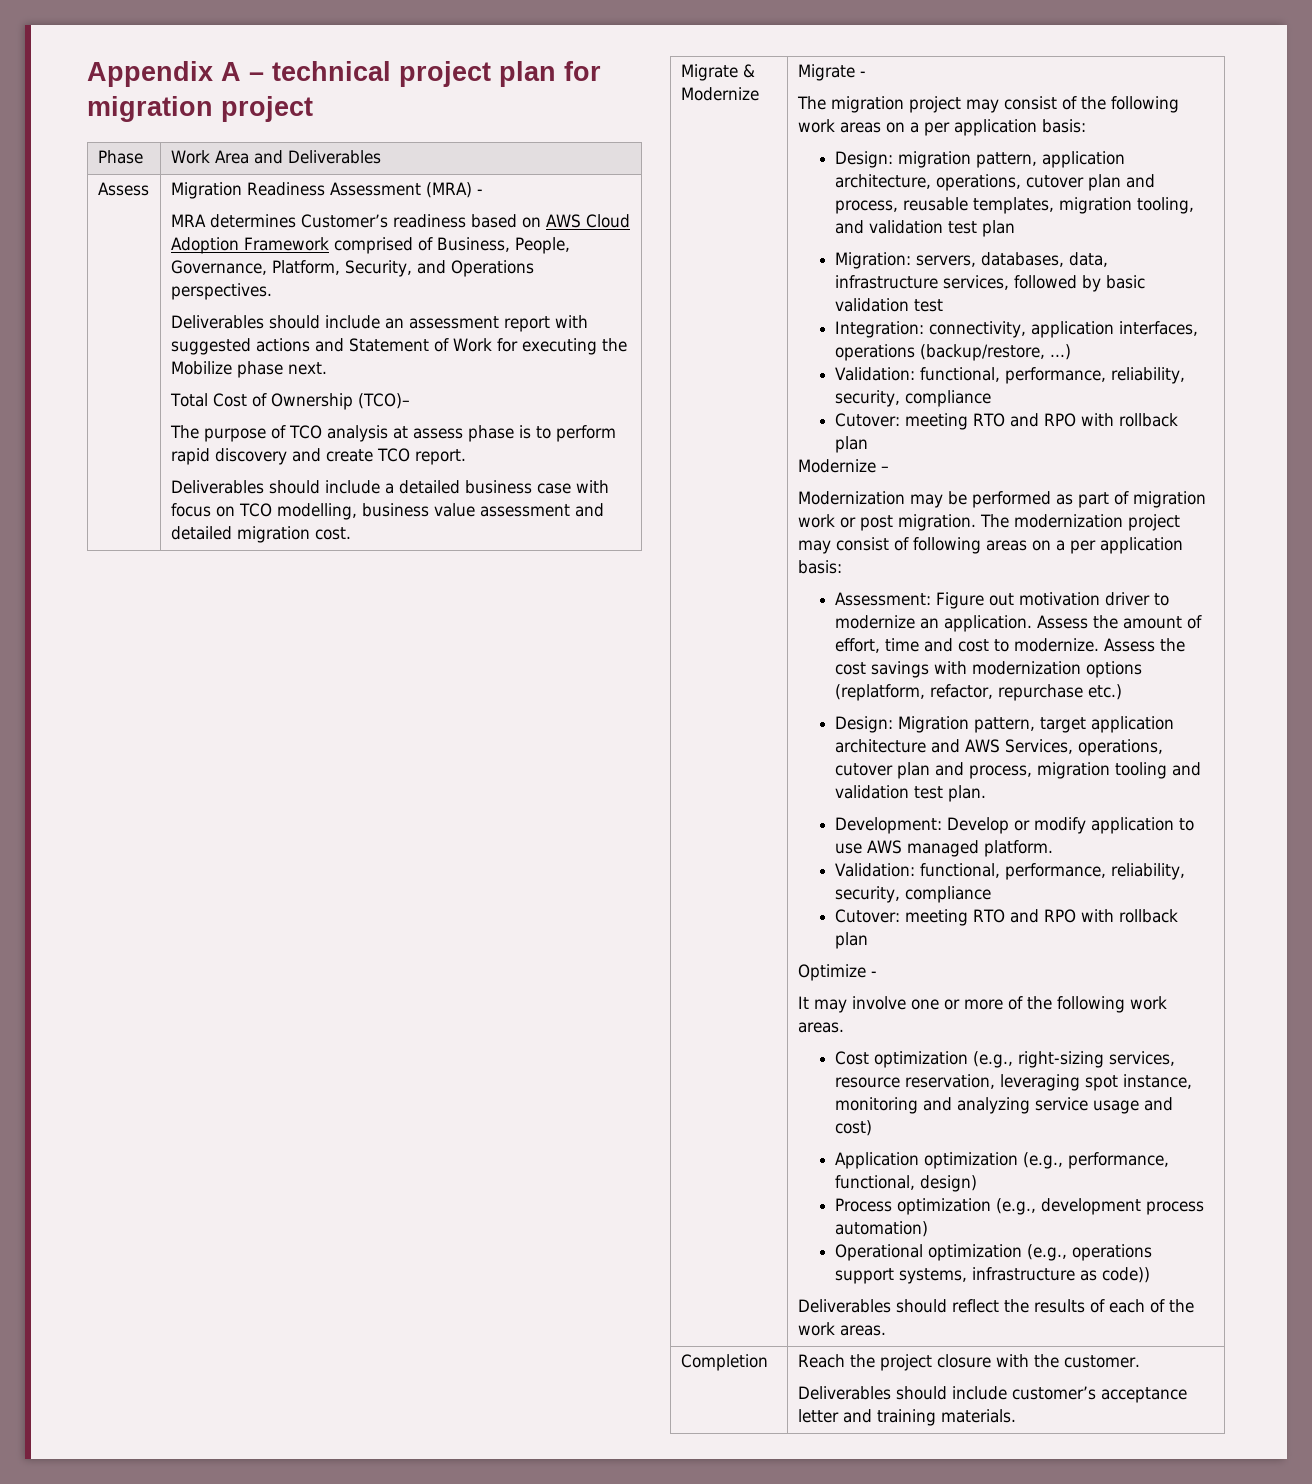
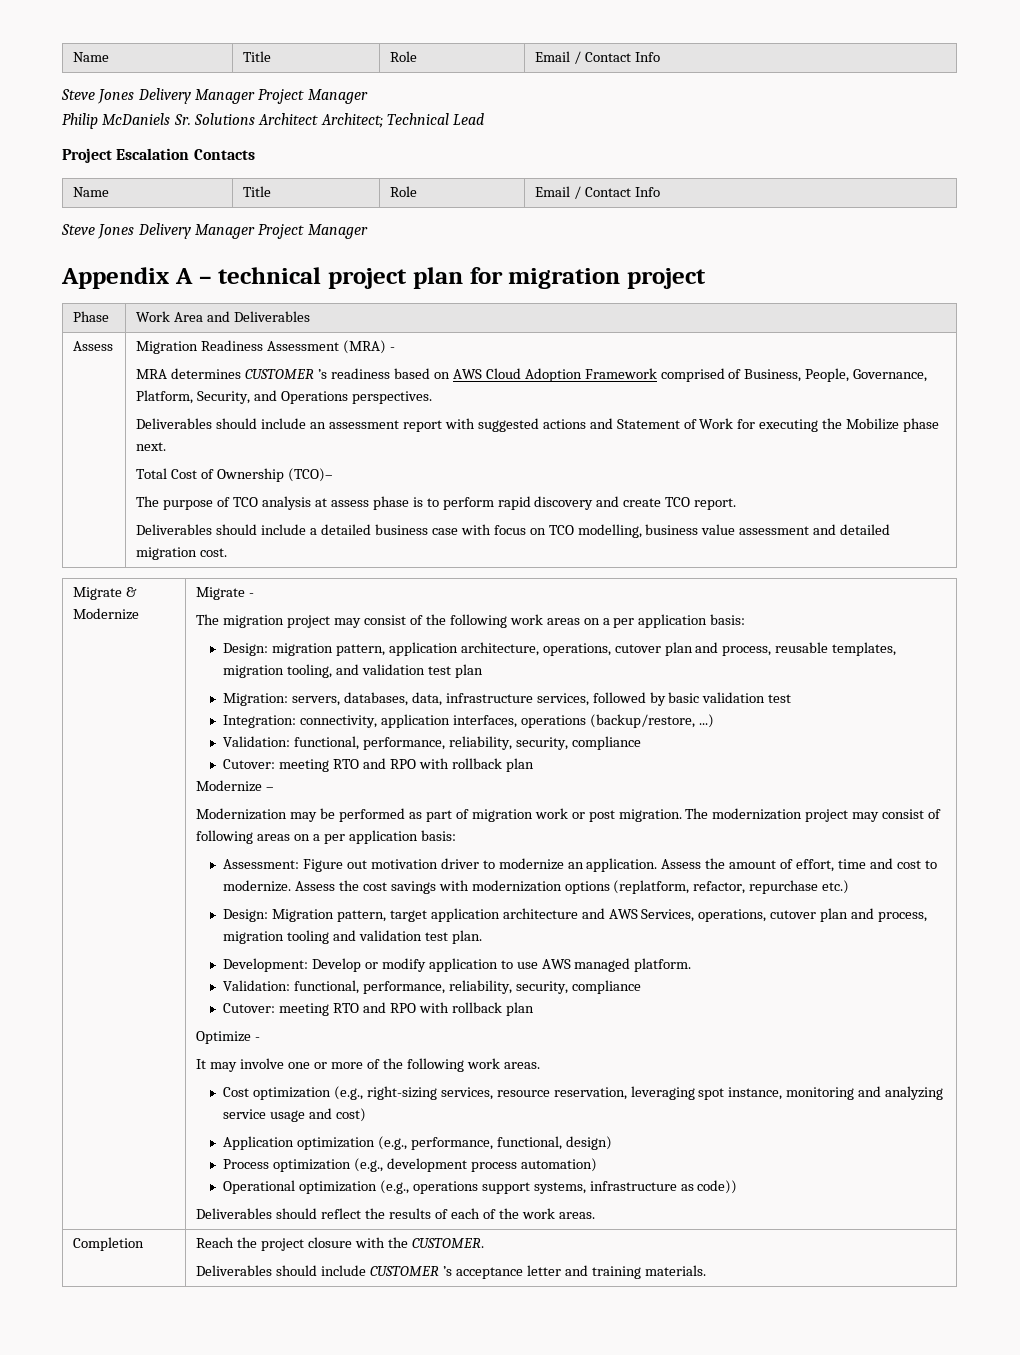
(87, 74) none -> [73,52,110,62] [243,51,272,62] [390,51,418,62] [535,51,661,64] [61,88,368,104] [62,113,485,129] [62,148,255,163] [73,187,110,197] [243,186,272,197] [390,186,418,197] [535,186,661,199] [61,223,368,239] Name | Title | Role | Email / Contact Info // Steve Jones Delivery Manager Project Manager // Philip McDaniels Sr. Solutions Architect Architect; Technical Lead // Project Escalation Contacts // Name | Title | Role | Email / Contact Info // Steve Jones Delivery Manager Project Manager //
[300,214,388,228] Customer’s -> [245,369,328,379] CUSTOMER ’s
[1063,1355,1140,1368] [797,1386,1096,1400] customer. // Deliverables should include customer’s -> [411,1238,484,1248] [196,1265,453,1276] CUSTOMER. // Deliverables should include CUSTOMER ’s

